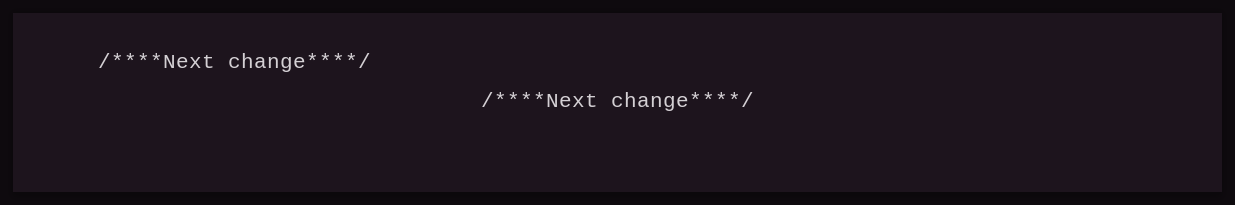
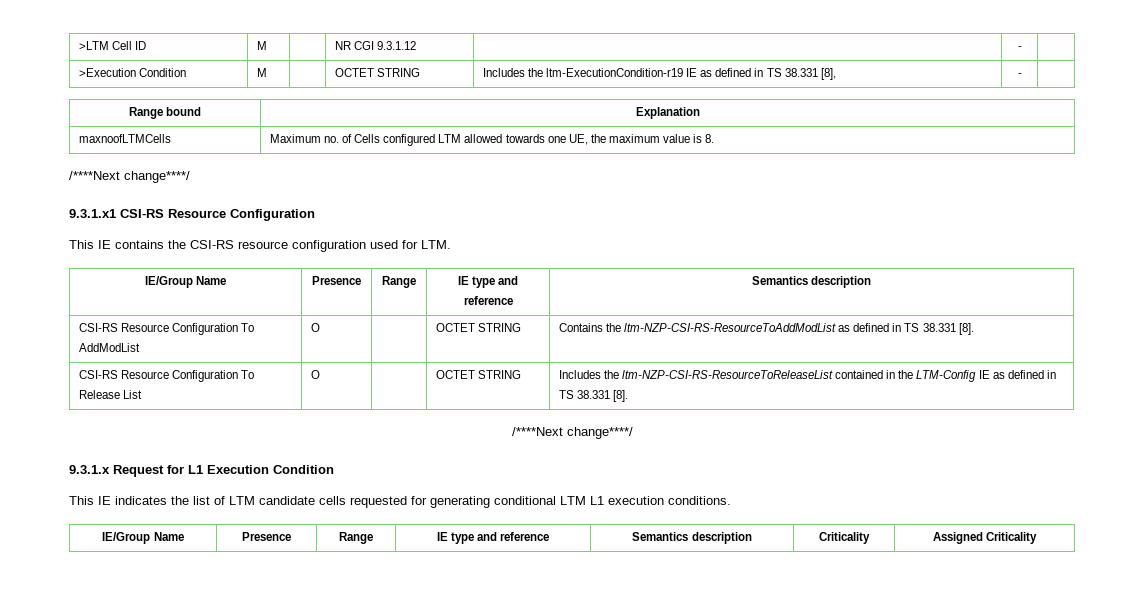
[98,53,371,72] [481,92,754,111] /****Next change****/ // /****Next change****/ -> [78,41,147,50] [256,41,267,50] [334,41,417,50] [1017,46,1022,50] [78,68,186,77] [256,68,267,77] [334,68,420,77] [482,68,836,80] [1017,73,1022,77] [128,107,202,119] [635,107,700,119] [78,134,171,143] [269,134,715,146] [69,171,190,183] [69,209,315,221] [69,240,451,252] [144,276,227,288] [312,276,361,285] [382,276,416,288] [457,276,519,288] [463,296,513,305] [751,276,872,288] [78,323,255,335] [78,343,140,352] [310,323,320,332] [435,323,521,332] [558,323,974,335] [78,370,255,382] [78,390,142,399] [310,370,320,379] [435,370,521,379] [558,370,1056,382] [558,390,629,402] [511,427,633,439] [69,465,334,477] [69,496,731,508] [102,532,184,544] [242,532,291,541] [339,532,373,544] [436,532,550,544] [632,532,752,544] [819,532,870,544] [932,532,1038,544] >LTM Cell ID | M | | NR CGI 9.3.1.12 | | - | // >Execution Condition | M | | OCTET STRING | Includes the ltm-ExecutionCondition-r19 IE as defined in TS 38.331 [8], | - | // Range bound | Explanation // maxnoofLTMCells | Maximum no. of Cells configured LTM allowed towards one UE, the maximum value is 8. // /****Next change****/ // 9.3.1.x1 CSI-RS Resource Configuration // This IE contains the CSI-RS resource configuration used for LTM. // IE/Group Name | Presence | Range | IE type and reference | Semantics description // CSI-RS Resource Configuration To AddModList | O | | OCTET STRING | Contains the ltm-NZP-CSI-RS-ResourceToAddModList as defined in TS 38.331 [8]. // CSI-RS Resource Configuration To Release List | O | | OCTET STRING | Includes the ltm-NZP-CSI-RS-ResourceToReleaseList contained in the LTM-Config IE as defined in TS 38.331 [8]. // /****Next change****/ // 9.3.1.x Request for L1 Execution Condition // This IE indicates the list of LTM candidate cells requested for generating conditional LTM L1 execution conditions. // IE/Group Name | Presence | Range | IE type and reference | Semantics description | Criticality | Assigned Criticality

